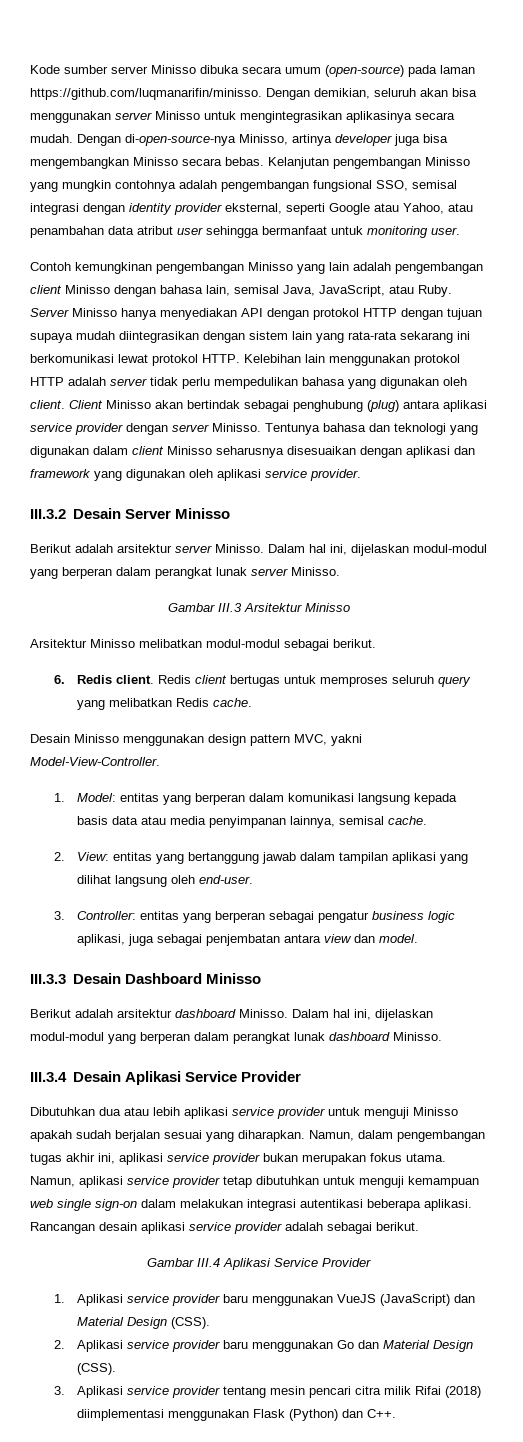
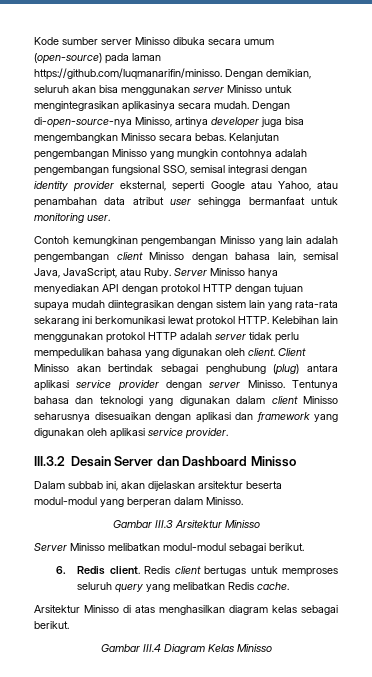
[174,508,230,519] [30,544,487,556] [30,567,288,579] Minisso // Berikut adalah arsitektur server Minisso. Dalam hal ini, dijelaskan modul-modul yang berperan dalam perangkat lunak server -> [156,456,296,467] [34,481,282,491] [34,497,203,508] dan Dashboard Minisso // Dalam subbab ini, akan dijelaskan arsitektur beserta modul-modul yang berperan dalam
[30,639,87,648] Arsitektur -> [34,543,67,551] Server
[30,734,362,746] [30,757,160,766] [53,793,458,805] [77,816,428,828] [53,852,469,864] [77,875,254,887] [53,911,456,923] [77,934,419,946] [30,973,261,984] [30,1009,433,1021] [30,1032,442,1044] [30,1071,301,1085] [30,1107,458,1119] [30,1130,485,1142] [30,1153,446,1165] [30,1176,479,1188] [30,1199,472,1211] [30,1222,419,1234] [147,1258,371,1270] [53,1294,476,1306] [77,1317,211,1329] [53,1340,474,1352] [77,1363,117,1375] [53,1386,482,1398] [77,1409,397,1421] Desain Minisso menggunakan design pattern MVC, yakni Model-View-Controller. // 1. Model: entitas yang berperan dalam komunikasi langsung kepada basis data atau media penyimpanan lainnya, semisal cache. // 2. View: entitas yang bertanggung jawab dalam tampilan aplikasi yang dilihat langsung oleh end-user. // 3. Controller: entitas yang berperan sebagai pengatur business logic aplikasi, juga sebagai penjembatan antara view dan model. // III.3.3 Desain Dashboard Minisso // Berikut adalah arsitektur dashboard Minisso. Dalam hal ini, dijelaskan modul-modul yang berperan dalam perangkat lunak dashboard Minisso. // III.3.4 Desain Aplikasi Service Provider // Dibutuhkan dua atau lebih aplikasi service provider untuk menguji Minisso apakah sudah berjalan sesuai yang diharapkan. Namun, dalam pengembangan tugas akhir ini, aplikasi service provider bukan merupakan fokus utama. Namun, aplikasi service provider tetap dibutuhkan untuk menguji kemampuan web single sign-on dalam melakukan integrasi autentikasi beberapa aplikasi. Rancangan desain aplikasi service provider adalah sebagai berikut. // Gambar III.4 Aplikasi Service Provider // 1. Aplikasi service provider baru menggunakan VueJS (JavaScript) dan Material Design (CSS). // 2. Aplikasi service provider baru menggunakan Go dan Material Design (CSS). // 3. Aplikasi service provider tentang mesin pencari citra milik Rifai (2018) diimplementasi menggunakan Flask (Python) dan C++. -> [34,605,338,615] [34,621,69,629] [100,644,272,654] Arsitektur Minisso di atas menghasilkan diagram kelas sebagai berikut. // Gambar III.4 Diagram Kelas Minisso

